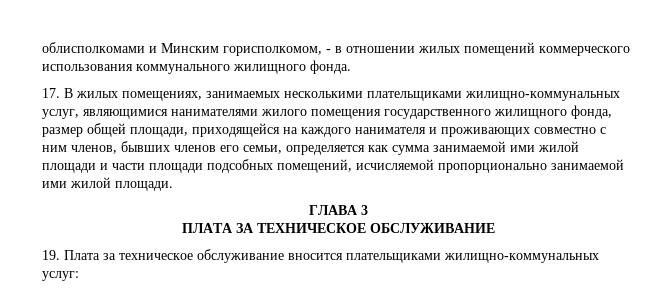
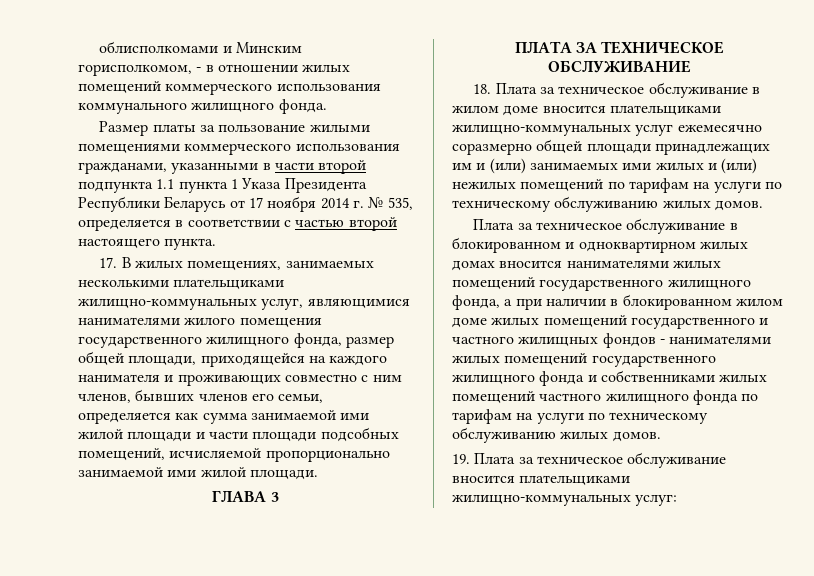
(351, 67) none -> [99,121,370,136] [78,143,400,155] [78,160,367,174] [78,178,367,193] [78,196,413,212] [78,217,397,231] [78,238,217,250] // Размер платы за пользование жилыми помещениями коммерческого использования гражданами, указанными в части второй подпункта 1.1 пункта 1 Указа Президента Республики Беларусь от 17 ноября 2014 г. № 535, определяется в соответствии с частью второй настоящего пункта.
(495, 228) none -> [473,82,760,98] [452,105,721,116] [452,124,762,136] [452,139,770,155] [452,158,758,174] [452,178,782,193] [452,196,763,212] [473,218,738,234] [452,237,748,253] [452,260,721,271] [452,277,751,291] [452,294,783,310] [452,315,769,329] [452,333,772,348] [452,353,716,367] [452,370,768,386] [452,390,759,405] [452,409,709,424] [452,427,661,443] // 18. Плата за техническое обслуживание в жилом доме вносится плательщиками жилищно-коммунальных услуг ежемесячно соразмерно общей площади принадлежащих им и (или) занимаемых ими жилых и (или) нежилых помещений по тарифам на услуги по техническому обслуживанию жилых домов. // Плата за техническое обслуживание в блокированном и одноквартирном жилых домах вносится нанимателями жилых помещений государственного жилищного фонда, а при наличии в блокированном жилом доме жилых помещений государственного и частного жилищных фондов - нанимателями жилых помещений государственного жилищного фонда и собственниками жилых помещений частного жилищного фонда по тарифам на услуги по техническому обслуживанию жилых домов.

